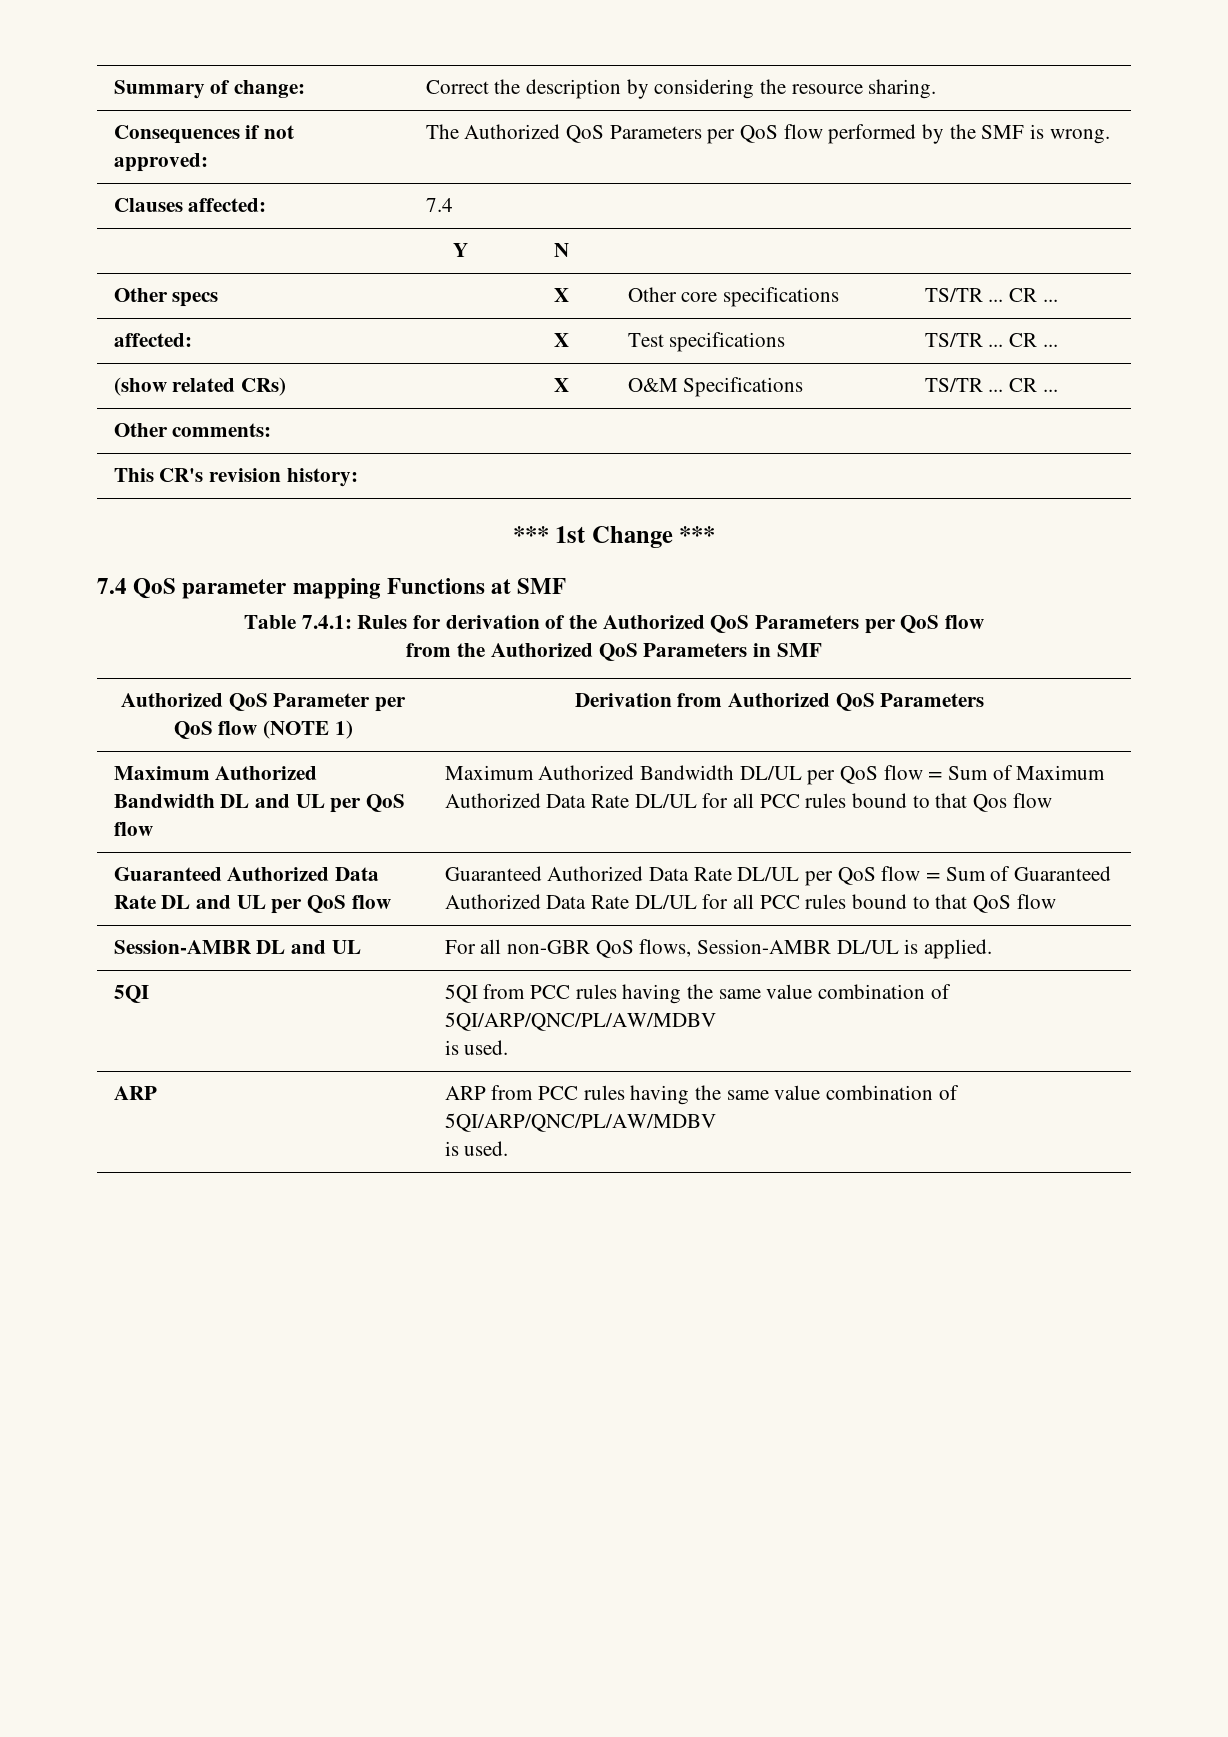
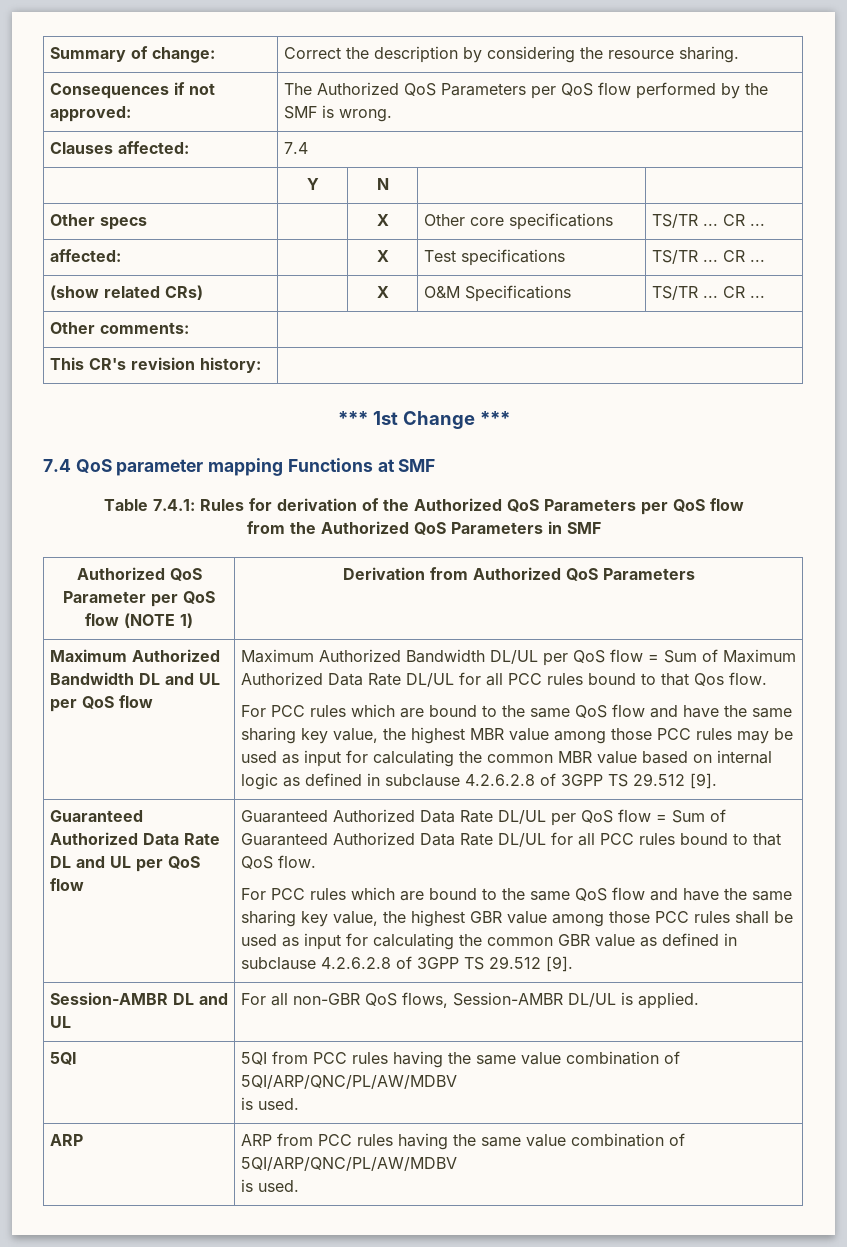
[1012,793,1052,808] flow -> [728,672,767,685] [240,704,792,718] [240,727,793,744] [240,750,772,767] [240,773,717,790] flow. // For PCC rules which are bound to the same QoS flow and have the same sharing key value, the highest MBR value among those PCC rules may be used as input for calculating the common MBR value based on internal logic as defined in subclause 4.2.6.2.8 of 3GPP TS 29.512 [9].
[1016,894,1056,909] flow -> [277,855,316,868] [240,887,792,901] [240,910,793,927] [240,933,737,950] [240,956,573,972] flow. // For PCC rules which are bound to the same QoS flow and have the same sharing key value, the highest GBR value among those PCC rules shall be used as input for calculating the common GBR value as defined in subclause 4.2.6.2.8 of 3GPP TS 29.512 [9].

